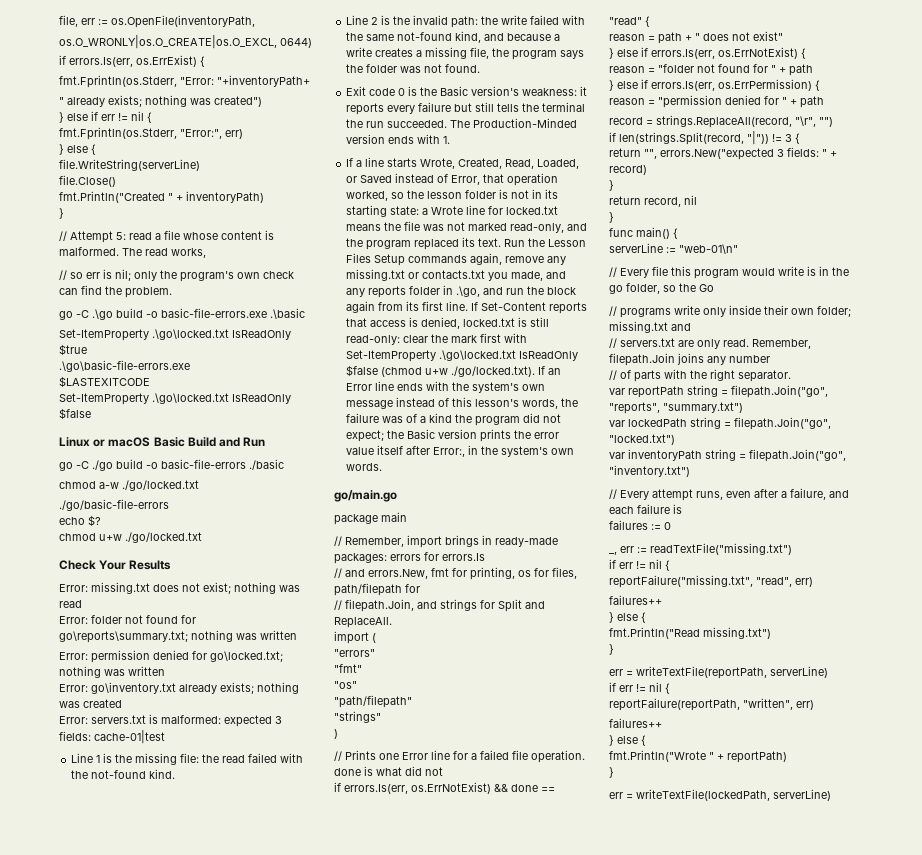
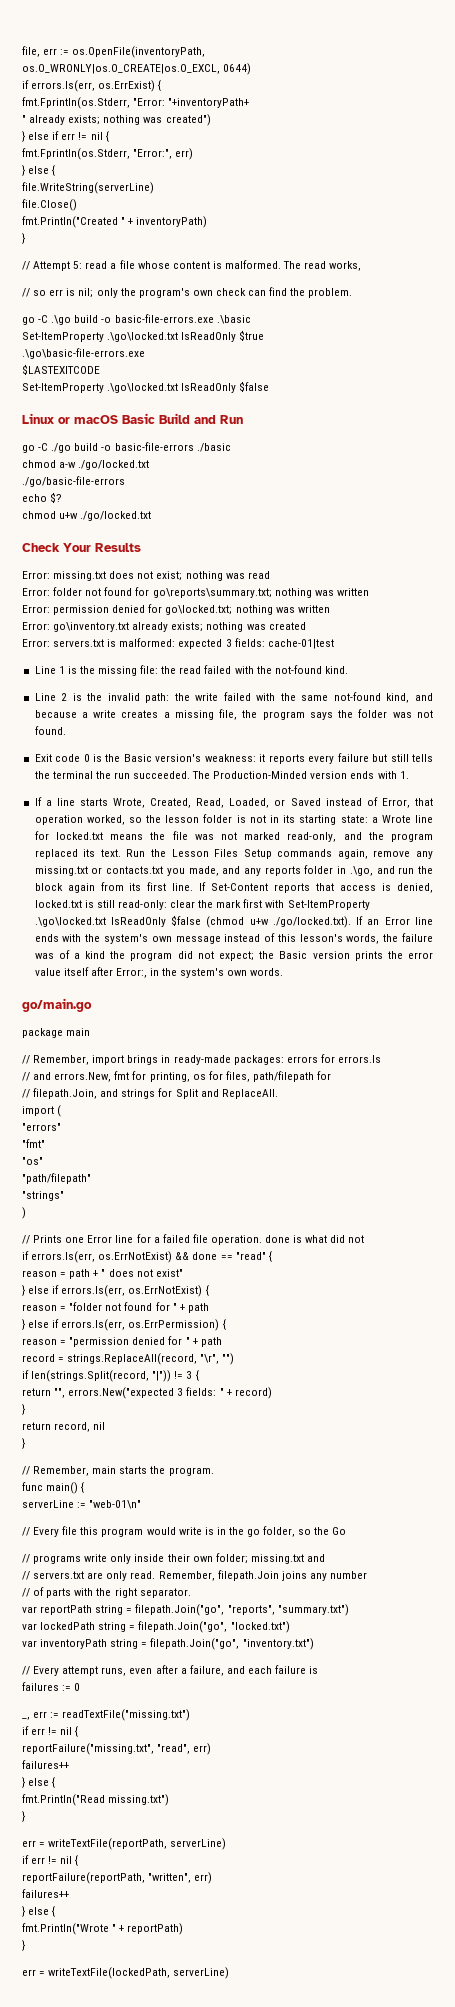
(614, 217) none -> [22,1466,214,1476] // // Remember, main starts the program.

